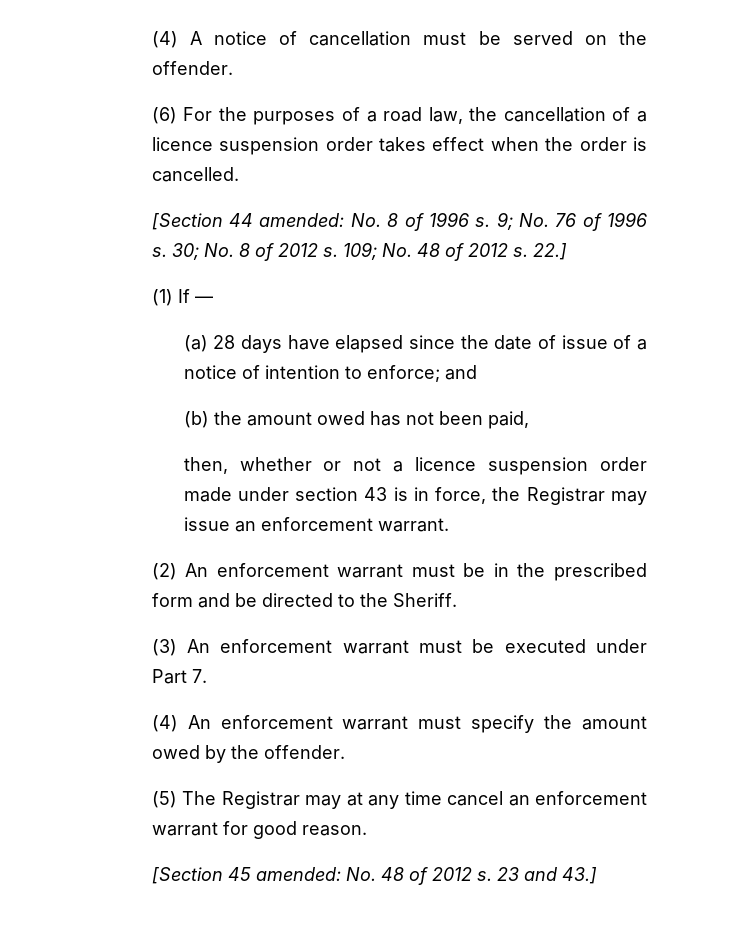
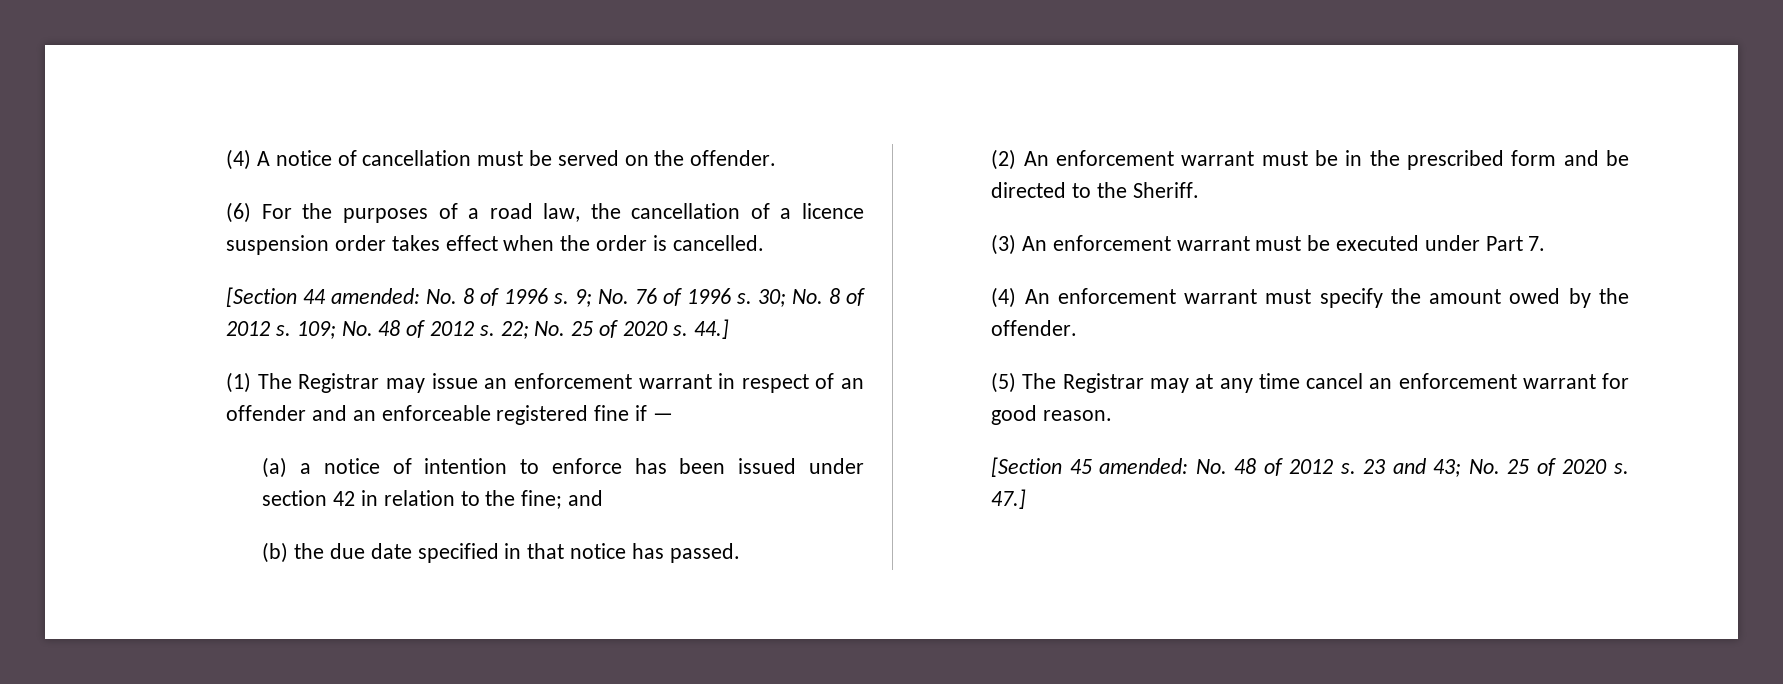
[532,243,567,260] [151,289,213,306] [183,335,632,353] 22.] // (1) If — // (a) 28 days have elapsed since the date of issue of -> [500,319,729,339] [226,372,864,393] [226,405,673,425] [262,457,288,478] 22; No. 25 of 2020 s. 44.] // (1) The Registrar may issue an enforcement warrant in respect of an offender and an enforceable registered fine if — // (a)
[366,365,477,382] [183,411,529,429] [183,457,647,475] [183,487,647,505] [183,517,449,532] enforce; and // (b) the amount owed has not been paid, // then, whether or not a licence suspension order made under section 43 is in force, the Registrar may issue an enforcement warrant. -> [551,458,864,474] [262,490,603,509] [262,542,740,563] enforce has been issued under section 42 in relation to the fine; and // (b) the due date specified in that notice has passed.
[561,867,597,884] 43.] -> [1433,458,1630,477] [991,489,1027,509] 43; No. 25 of 2020 s. 47.]

